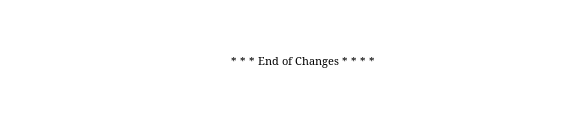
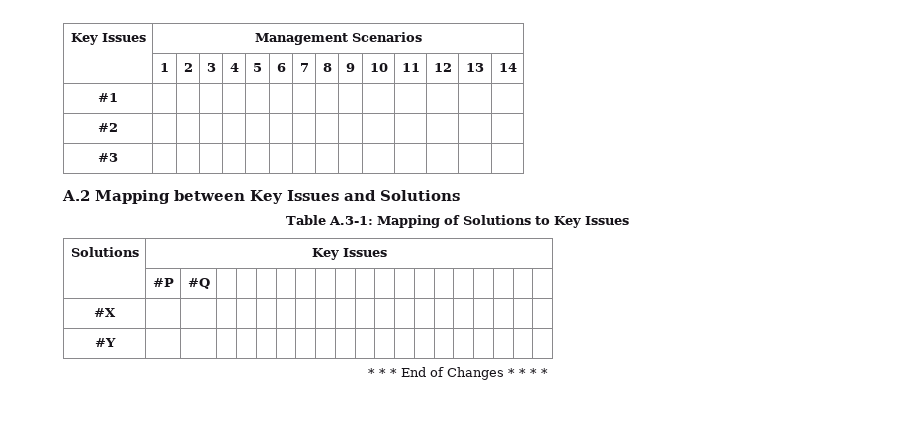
(230, 61) none -> [70,33,146,45] [254,32,422,45] [160,63,169,72] [183,63,193,72] [206,63,216,72] [229,63,239,72] [253,63,262,72] [276,63,286,72] [299,63,309,72] [322,63,332,72] [346,63,355,72] [369,63,388,72] [401,63,420,72] [433,63,452,72] [466,63,484,72] [498,63,517,72] [98,93,118,102] [98,123,118,132] [98,153,118,162] [62,190,460,204] [286,215,629,228] [70,247,139,257] [311,248,387,260] [152,278,174,287] [187,278,210,289] [94,308,116,317] [94,338,116,347] Key Issues | Management Scenarios // | 1 | 2 | 3 | 4 | 5 | 6 | 7 | 8 | 9 | 10 | 11 | 12 | 13 | 14 // #1 | | | | | | | | | | | | | | // #2 | | | | | | | | | | | | | | // #3 | | | | | | | | | | | | | | // A.2 Mapping between Key Issues and Solutions // Table A.3-1: Mapping of Solutions to Key Issues // Solutions | Key Issues // | #P | #Q | | | | | | | | | | | | | | | | | // #X | | | | | | | | | | | | | | | | | | | // #Y | | | | | | | | | | | | | | | | | | | //

